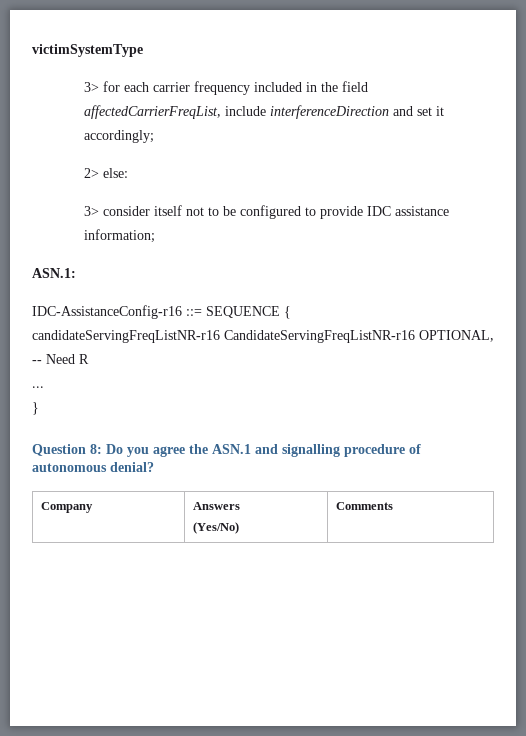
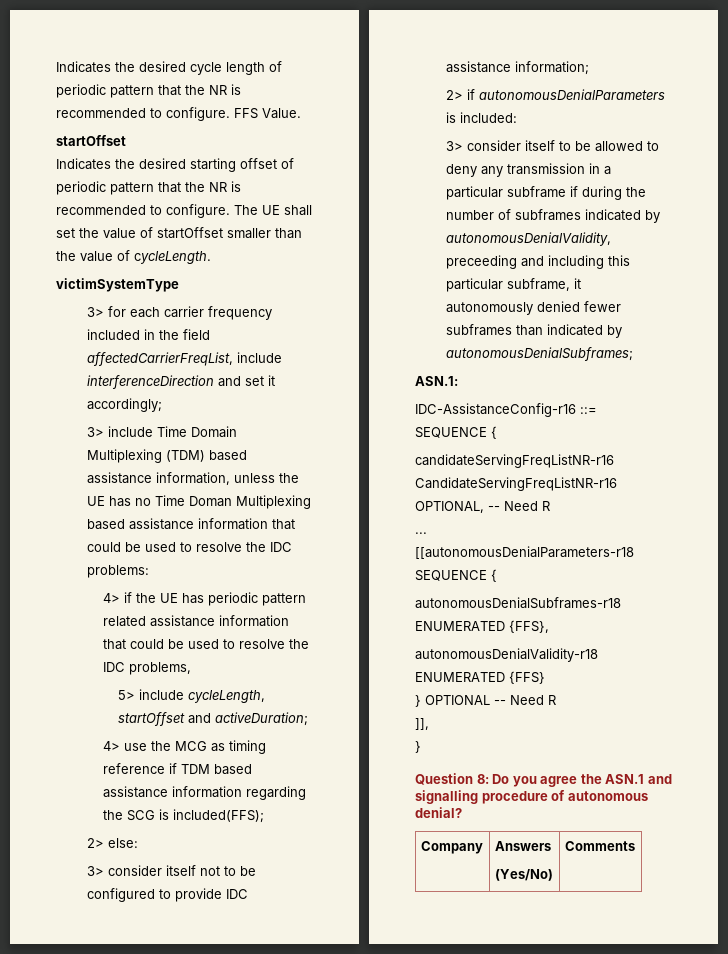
(32, 50) none -> [56,61,282,75] [56,84,241,98] [56,107,301,121] [56,135,126,146] [56,158,294,172] [56,181,241,195] [56,204,312,218] [56,227,302,239] [56,250,211,264] Indicates the desired cycle length of periodic pattern that the NR is recommended to configure. FFS Value. // startOffset // Indicates the desired starting offset of periodic pattern that the NR is recommended to configure. The UE shall set the value of startOffset smaller than the value of cycleLength. //
(155, 136) none -> [87,426,238,438] [87,449,248,463] [87,472,300,485] [87,495,312,509] [87,518,296,530] [87,542,293,552] [87,565,150,578] [102,592,306,606] [102,615,289,627] [102,639,309,650] [102,662,191,675] [118,689,266,703] [118,712,309,726] [102,740,266,754] [102,763,252,775] [102,786,306,800] [102,809,264,823] // 3> include Time Domain Multiplexing (TDM) based assistance information, unless the UE has no Time Doman Multiplexing based assistance information that could be used to resolve the IDC problems: // 4> if the UE has periodic pattern related assistance information that could be used to resolve the IDC problems, // 5> include cycleLength, startOffset and activeDuration; // 4> use the MCG as timing reference if TDM based assistance information regarding the SCG is included(FFS);
(156, 236) none -> [446,89,666,100] [446,112,518,123] [446,140,660,152] [446,163,612,177] [446,186,647,200] [446,209,661,223] [446,232,612,246] [446,255,631,269] [446,278,582,292] [446,301,622,315] [446,324,623,338] [446,347,634,361] // 2> if autonomousDenialParameters is included: // 3> consider itself to be allowed to deny any transmission in a particular subframe if during the number of subframes indicated by autonomousDenialValidity, preceeding and including this particular subframe, it autonomously denied fewer subframes than indicated by autonomousDenialSubframes;
(44, 387) none -> [415,546,634,559] [415,569,497,582] [415,597,621,609] [415,620,549,633] [415,648,598,662] [415,671,545,684] [415,695,556,707] [415,718,429,730] // [[autonomousDenialParameters-r18 SEQUENCE { // autonomousDenialSubframes-r18 ENUMERATED {FFS}, // autonomousDenialValidity-r18 ENUMERATED {FFS} // } OPTIONAL -- Need R // ]],

